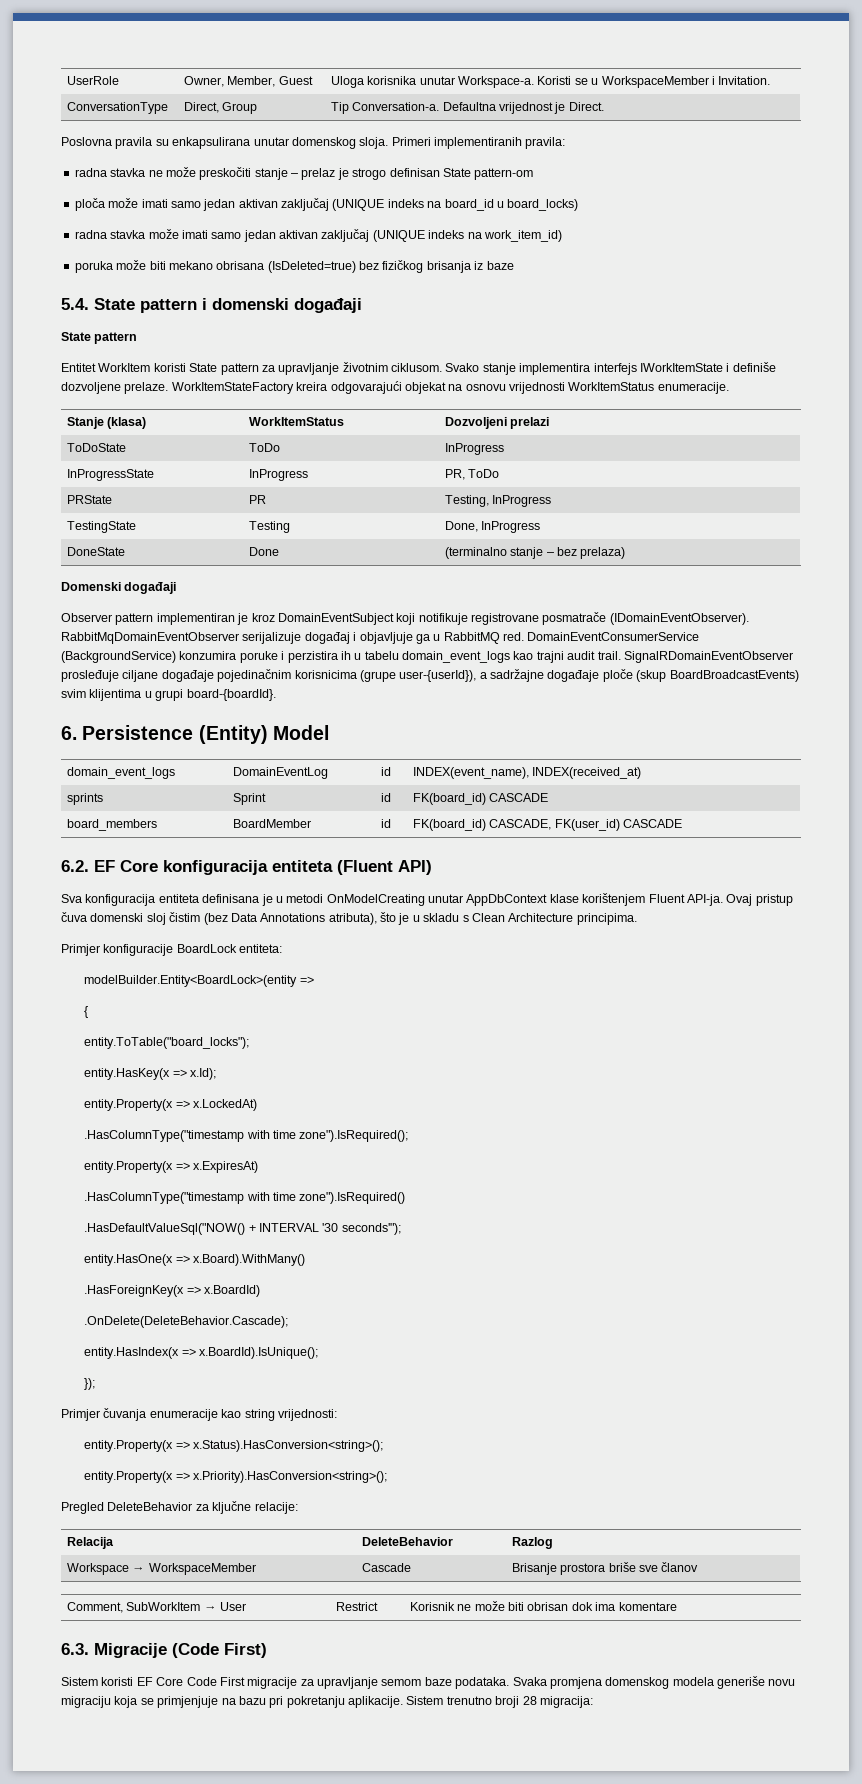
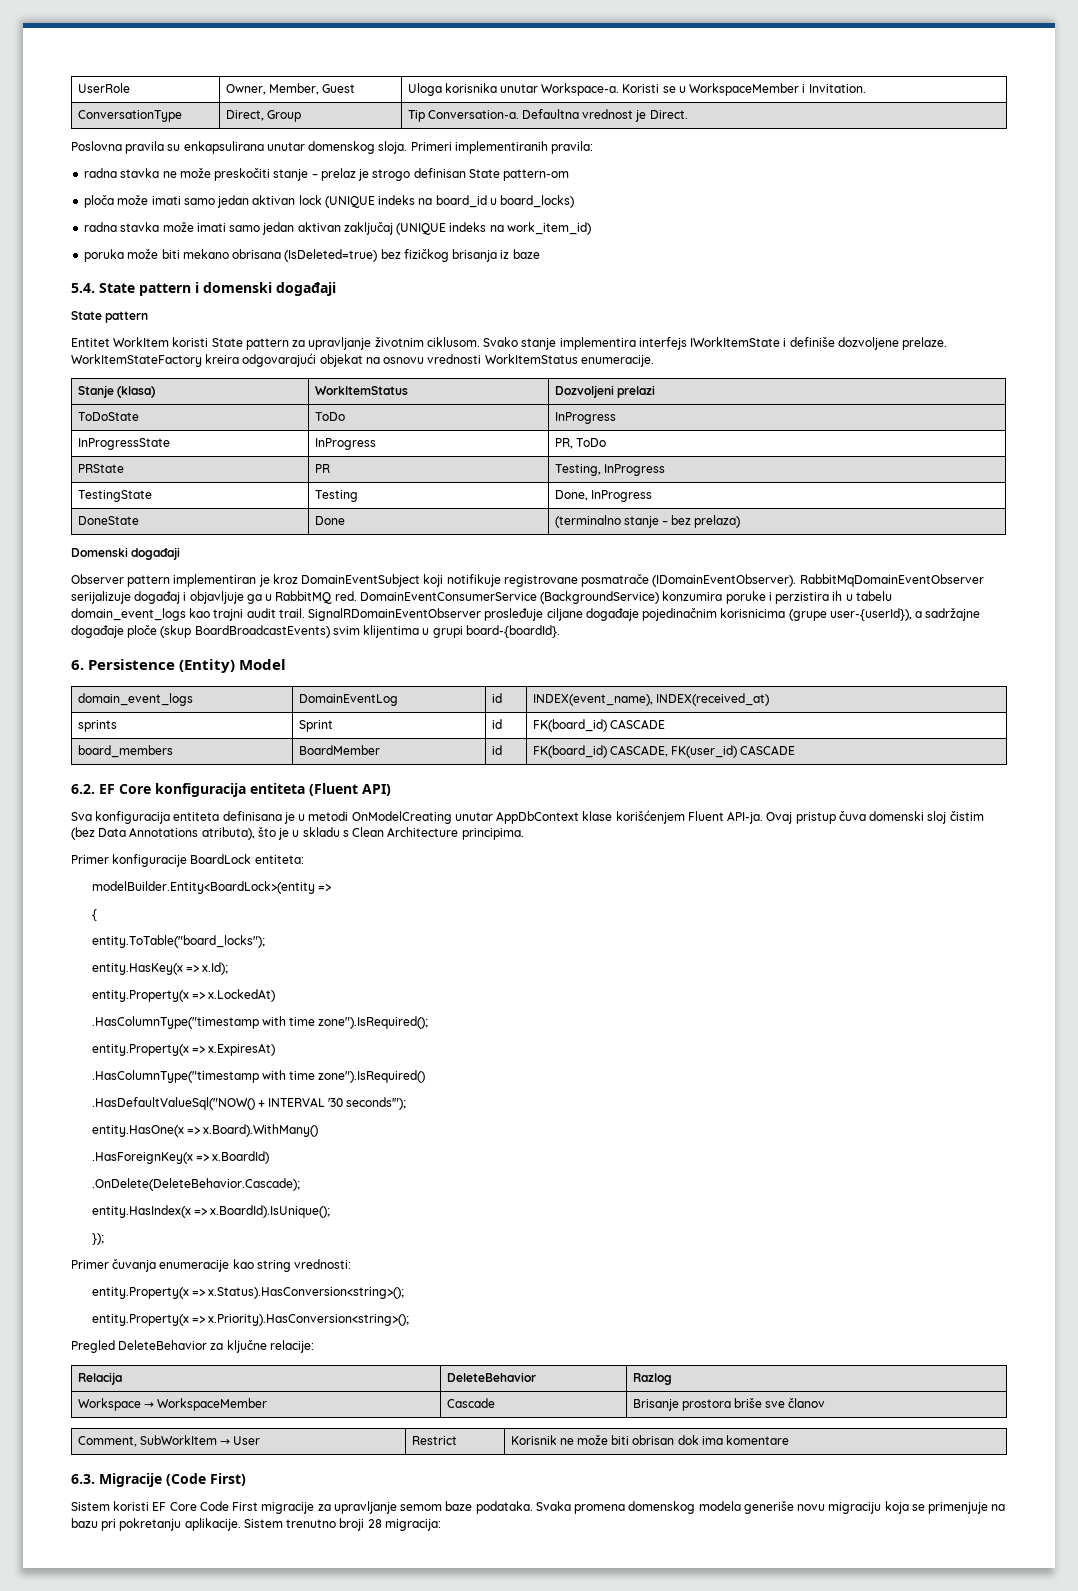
[499,102,554,114] vrijednost -> [582,109,634,119] vrednost
[281,198,329,211] zaključaj -> [298,195,322,205] lock
[509,382,565,394] vrijednosti -> [427,354,482,364] vrednosti
[582,893,646,906] korištenjem -> [615,810,685,824] korišćenjem
[61,944,100,956] Primjer -> [71,855,109,864] Primer
[61,1409,100,1421] Primjer -> [71,1260,109,1269] Primer
[277,1409,337,1421] vrijednosti: -> [294,1259,352,1269] vrednosti:
[549,1677,602,1689] promjena -> [574,1504,626,1514] promena
[157,1696,219,1708] primjenjuje -> [928,1502,989,1514] primenjuje

